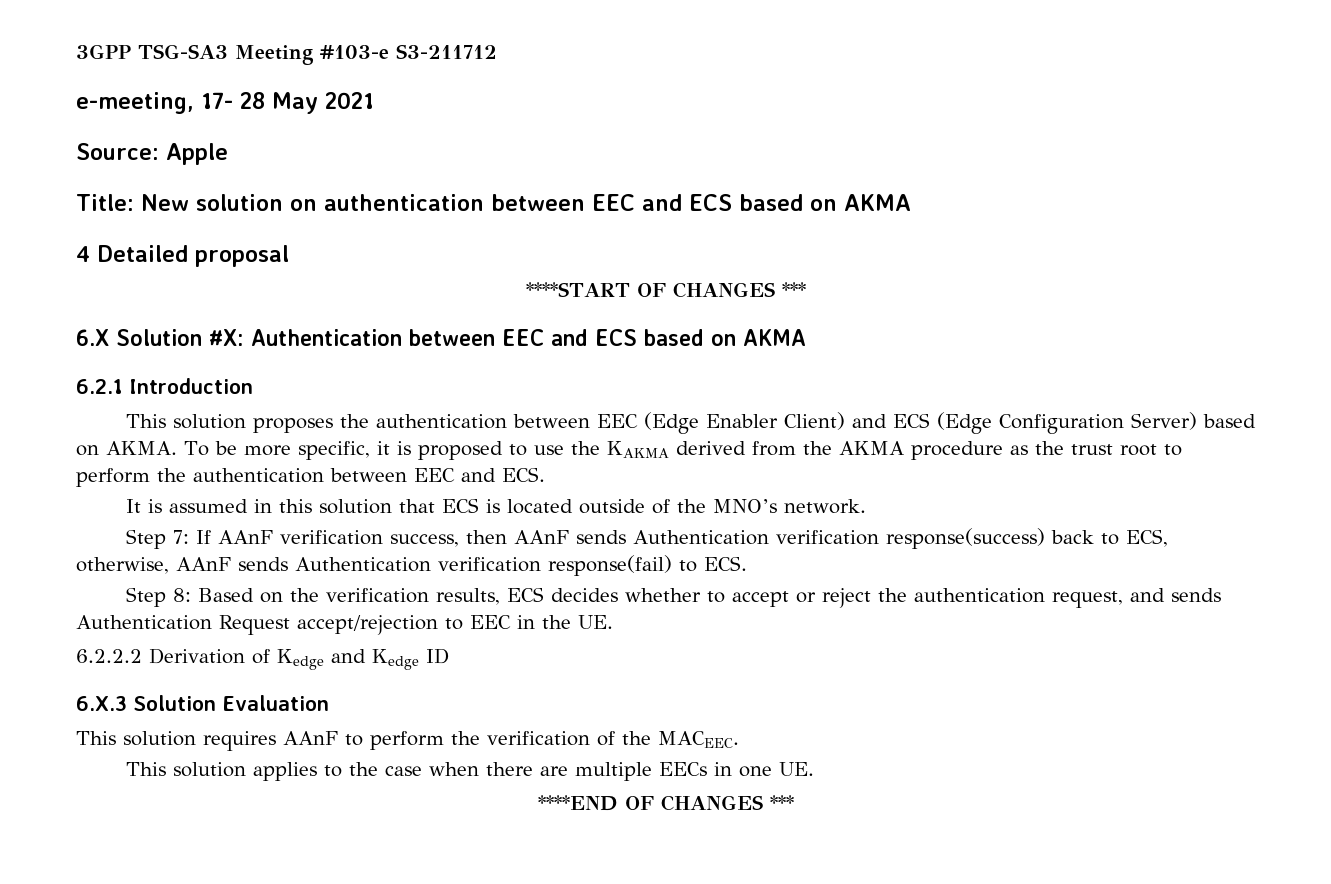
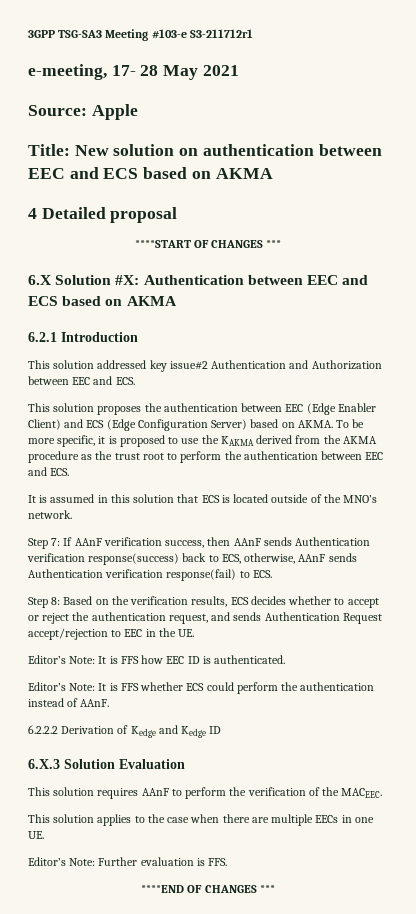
[396,44,497,59] S3-211712 -> [189,29,253,38] S3-211712r1
(253, 386) none -> [28,360,382,372] [28,376,135,385] // This solution addressed key issue#2 Authentication and Authorization between EEC and ECS.
(613, 622) none -> [28,655,286,664] [28,682,375,694] [28,698,110,707] // Editor’s Note: It is FFS how EEC ID is authenticated. // Editor’s Note: It is FFS whether ECS could perform the authentication instead of AAnF.
(814, 769) none -> [28,857,228,866] // Editor’s Note: Further evaluation is FFS.

